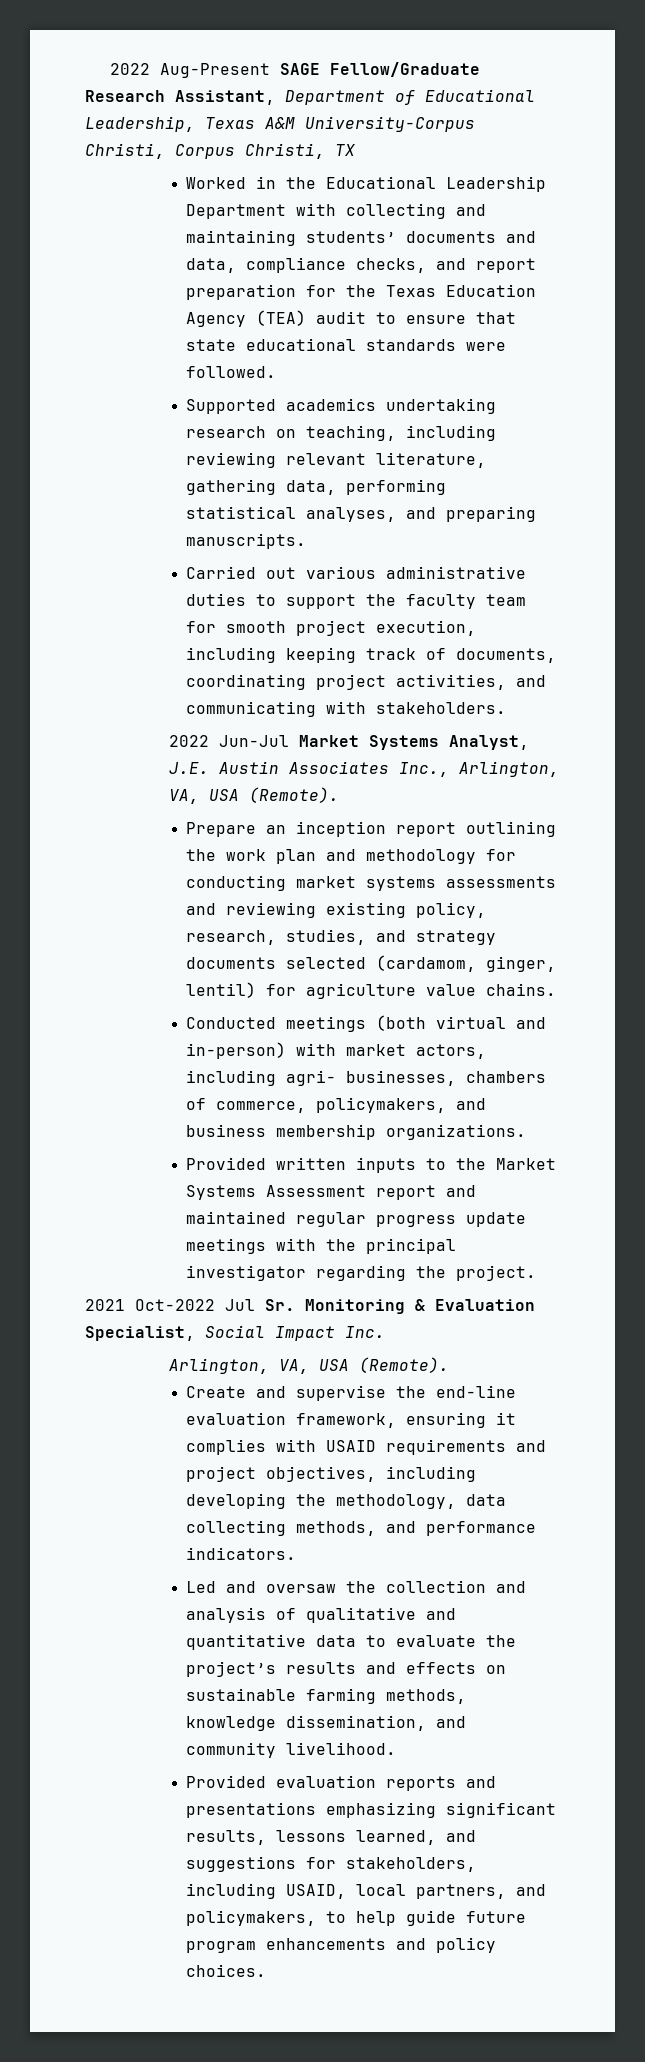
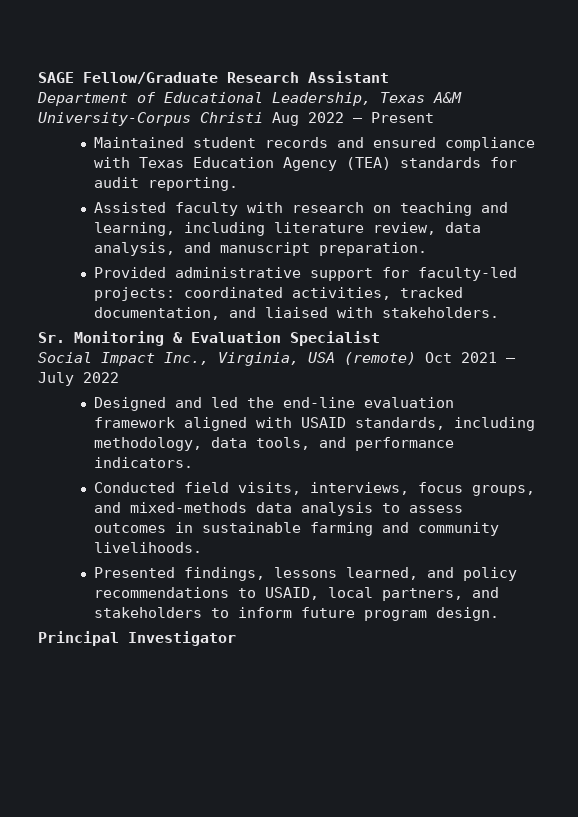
[110,63,271,78] 2022 Aug-Present -> (38, 77) none
[175,90,275,105] Assistant, -> [308,71,389,83] Assistant //
[85,143,355,159] [186,176,547,192] [186,203,487,219] [186,230,537,246] [186,257,537,273] [186,284,537,300] [186,310,517,327] [186,338,507,351] [186,366,277,378] [186,398,497,414] [186,425,497,441] [186,452,487,468] [186,479,447,495] [186,506,537,522] [186,533,307,549] [186,566,527,579] [186,593,527,609] [186,620,477,636] [186,647,557,663] [186,674,547,690] [186,701,507,717] [168,735,529,750] [168,761,559,777] [168,787,339,804] [186,821,557,837] [186,849,517,864] [186,875,557,891] [186,902,487,918] [186,929,497,945] [186,955,557,972] [186,982,557,999] [186,1015,547,1032] [186,1042,487,1059] [186,1070,547,1086] [186,1097,487,1113] [186,1124,527,1140] [186,1157,557,1173] [186,1185,477,1200] [186,1211,527,1227] [186,1238,457,1254] [186,1265,537,1281] [85,1299,255,1311] Christi, Corpus Christi, TX // Worked in the Educational Leadership Department with collecting and maintaining students’ documents and data, compliance checks, and report preparation for the Texas Education Agency (TEA) audit to ensure that state educational standards were followed. // Supported academics undertaking research on teaching, including reviewing relevant literature, gathering data, performing statistical analyses, and preparing manuscripts. // Carried out various administrative duties to support the faculty team for smooth project execution, including keeping track of documents, coordinating project activities, and communicating with stakeholders. // 2022 Jun-Jul Market Systems Analyst, J.E. Austin Associates Inc., Arlington, VA, USA (Remote). // Prepare an inception report outlining the work plan and methodology for conducting market systems assessments and reviewing existing policy, research, studies, and strategy documents selected (cardamom, ginger, lentil) for agriculture value chains. // Conducted meetings (both virtual and in-person) with market actors, including agri- businesses, chambers of commerce, policymakers, and business membership organizations. // Provided written inputs to the Market Systems Assessment report and maintained regular progress update meetings with the principal investigator regarding the project. // 2021 Oct-2022 Jul -> [200,112,434,126] [94,137,536,151] [94,157,518,171] [94,177,239,191] [94,202,509,216] [94,222,482,236] [94,242,428,256] [94,267,518,281] [94,287,464,301] [94,307,500,320] Christi Aug 2022 – Present // Maintained student records and ensured compliance with Texas Education Agency (TEA) standards for audit reporting. // Assisted faculty with research on teaching and learning, including literature review, data analysis, and manuscript preparation. // Provided administrative support for faculty-led projects: coordinated activities, tracked documentation, and liaised with stakeholders. //
[85,1326,195,1341] Specialist, -> [290,331,380,346] Specialist //
[345,1326,385,1338] [168,1357,449,1374] [186,1385,517,1401] [186,1412,517,1428] [186,1439,547,1455] [186,1466,477,1482] [186,1493,507,1509] [186,1520,537,1536] [186,1547,297,1560] [186,1580,527,1593] [186,1607,457,1623] [186,1634,517,1650] [186,1661,507,1677] [186,1688,467,1704] [186,1715,467,1731] [186,1742,397,1758] [186,1775,497,1791] [186,1802,557,1818] [186,1830,477,1845] [186,1856,477,1872] [186,1883,547,1899] [186,1910,527,1926] [186,1937,497,1953] [186,1964,267,1977] Inc. // Arlington, VA, USA (Remote). // Create and supervise the end-line evaluation framework, ensuring it complies with USAID requirements and project objectives, including developing the methodology, data collecting methods, and performance indicators. // Led and oversaw the collection and analysis of qualitative and quantitative data to evaluate the project’s results and effects on sustainable farming methods, knowledge dissemination, and community livelihood. // Provided evaluation reports and presentations emphasizing significant results, lessons learned, and suggestions for stakeholders, including USAID, local partners, and policymakers, to help guide future program enhancements and policy choices. -> [164,352,516,366] [38,372,119,386] [94,397,455,411] [94,417,536,431] [94,437,455,451] [94,457,194,468] [94,482,536,496] [94,502,464,516] [94,522,500,536] [94,542,203,553] [94,567,518,581] [94,587,500,601] [94,607,500,621] [38,631,236,646] Inc., Virginia, USA (remote) Oct 2021 – July 2022 // Designed and led the end-line evaluation framework aligned with USAID standards, including methodology, data tools, and performance indicators. // Conducted field visits, interviews, focus groups, and mixed-methods data analysis to assess outcomes in sustainable farming and community livelihoods. // Presented findings, lessons learned, and policy recommendations to USAID, local partners, and stakeholders to inform future program design. // Principal Investigator

